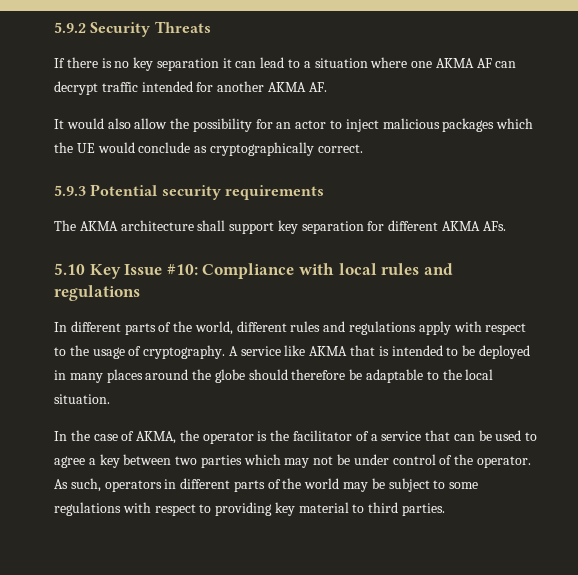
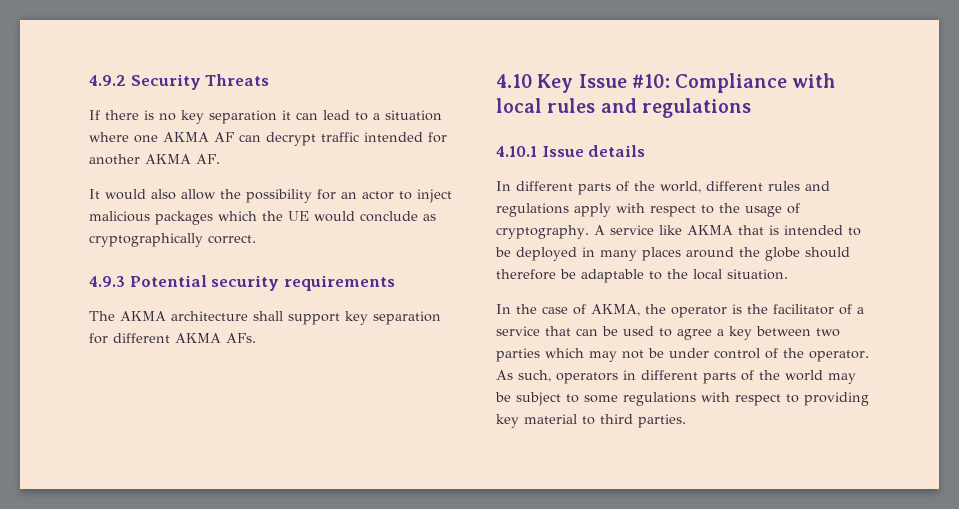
[54,22,86,33] 5.9.2 -> [89,75,126,86] 4.9.2
[54,185,86,196] 5.9.3 -> [89,276,125,287] 4.9.3
[54,263,85,275] 5.10 -> [496,74,532,88] 4.10
(140, 293) none -> [496,145,646,157] // 4.10.1 Issue details

